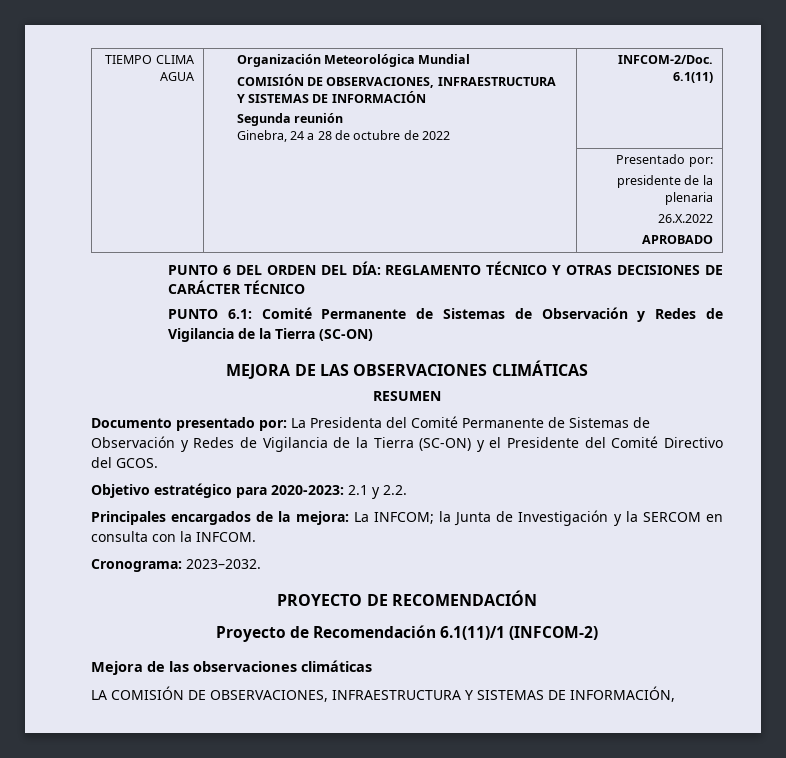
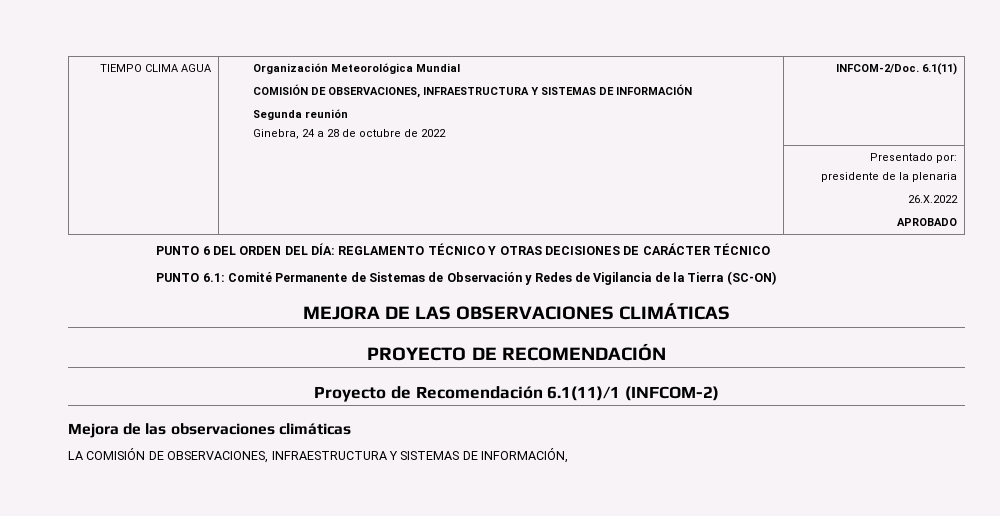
[373,391,441,401] [91,416,650,431] [91,436,723,452] [91,457,158,468] [91,483,407,499] [91,510,723,526] [91,531,256,542] [91,559,261,572] // RESUMEN // Documento presentado por: La Presidenta del Comité Permanente de Sistemas de Observación y Redes de Vigilancia de la Tierra (SC-ON) y el Presidente del Comité Directivo del GCOS. // Objetivo estratégico para 2020-2023: 2.1 y 2.2. // Principales encargados de la mejora: La INFCOM; la Junta de Investigación y la SERCOM en consulta con la INFCOM. // Cronograma: 2023–2032. -> (731, 311) none

